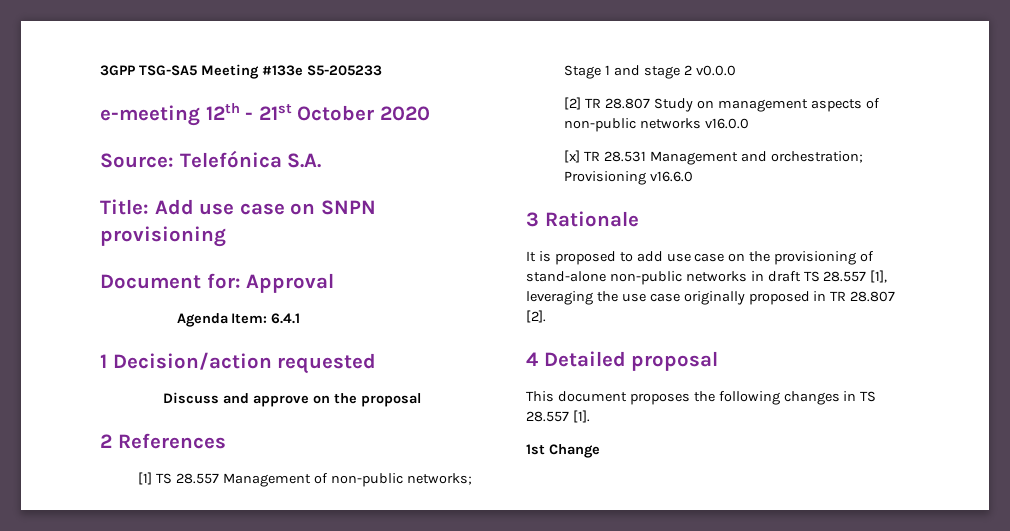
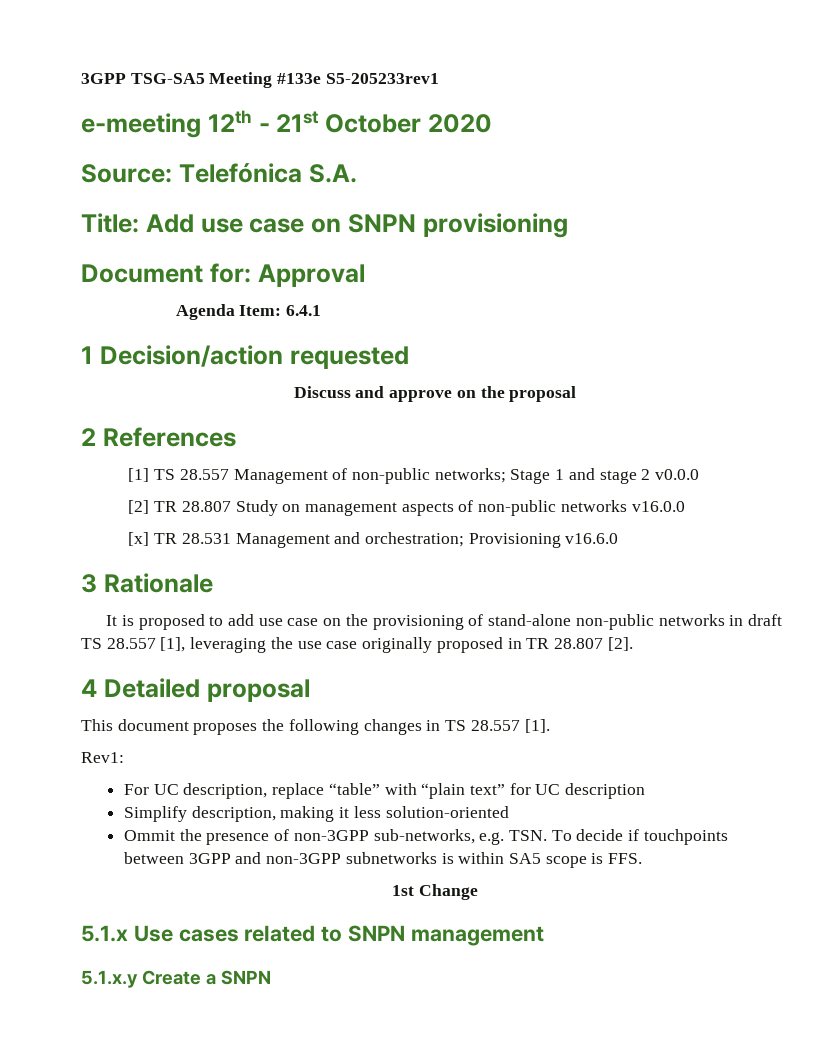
[306,65,382,76] S5-205233 -> [325,73,439,84] S5-205233rev1
[526,444,600,458] 1st Change -> [81,752,124,763] [123,783,646,799] [123,806,509,822] [123,829,728,845] [123,852,643,868] [392,884,478,900] [81,925,544,946] [81,970,271,988] Rev1: // For UC description, replace “table” with “plain text” for UC description // Simplify description, making it less solution-oriented // Ommit the presence of non-3GPP sub-networks, e.g. TSN. To decide if touchpoints between 3GPP and non-3GPP subnetworks is within SA5 scope is FFS. // 1st Change // 5.1.x Use cases related to SNPN management // 5.1.x.y Create a SNPN

